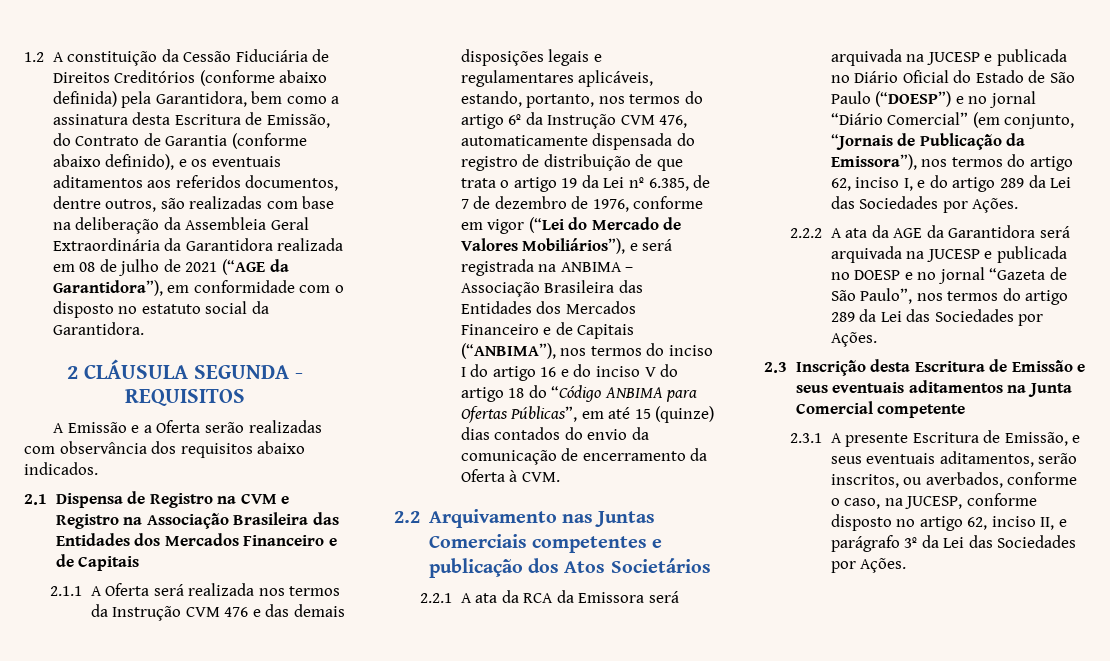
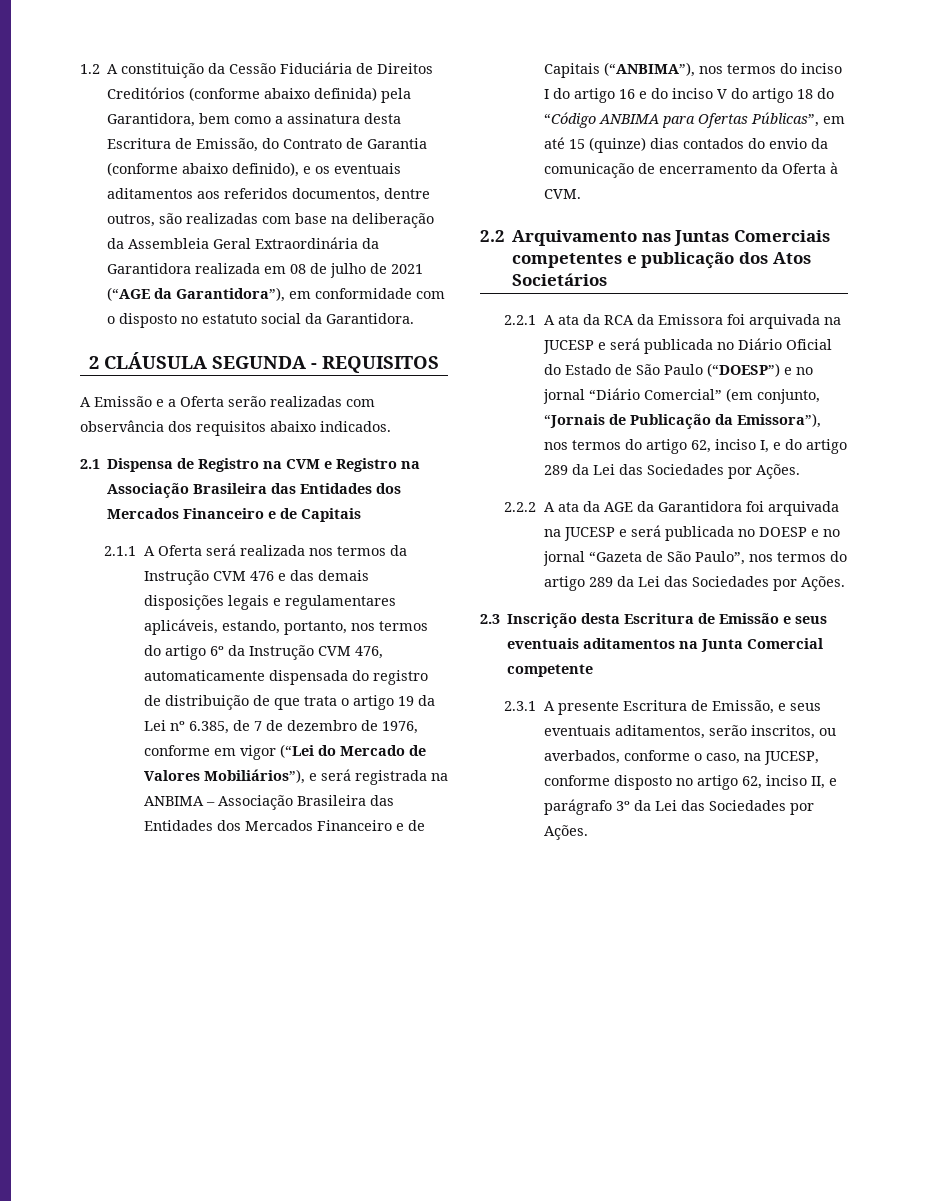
[649,591,680,603] [830,49,993,66] será arquivada na JUCESP e -> [726,314,841,329] [542,338,640,354] foi arquivada na JUCESP e será
[1040,226,1071,238] [830,246,993,263] será arquivada na JUCESP e -> [745,501,839,516] [543,525,661,541] foi arquivada na JUCESP e será

